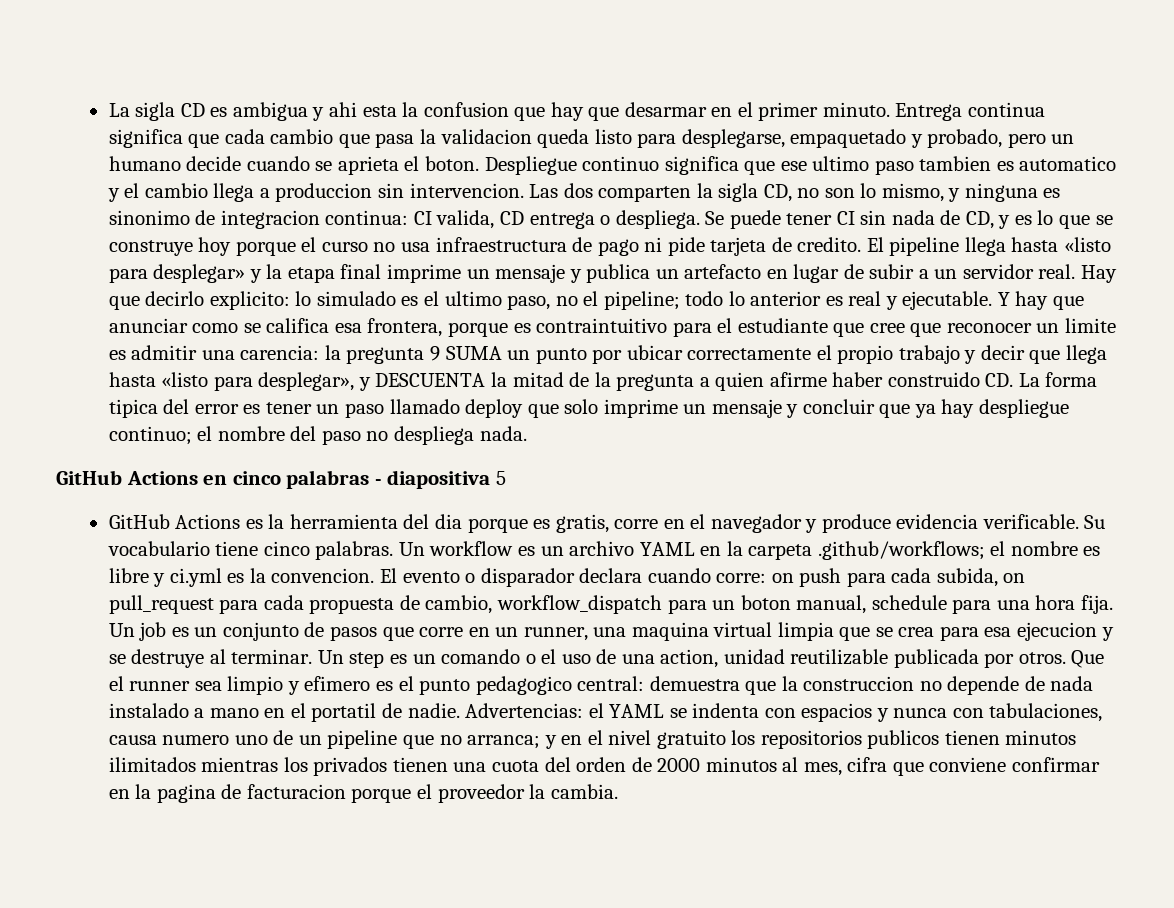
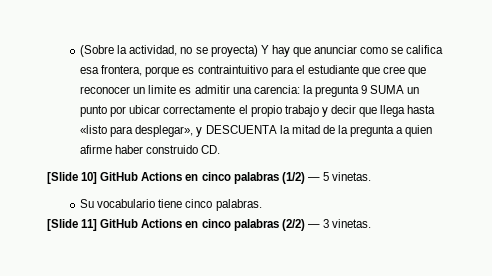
[108,102,1045,121] [108,129,1075,148] [108,156,1117,175] [107,183,1061,202] [108,210,1113,229] [108,237,1111,256] [108,264,1118,283] [108,291,993,310] La sigla CD es ambigua y ahi esta la confusion que hay que desarmar en el primer minuto. Entrega continua significa que cada cambio que pasa la validacion queda listo para desplegarse, empaquetado y probado, pero un humano decide cuando se aprieta el boton. Despliegue continuo significa que ese ultimo paso tambien es automatico y el cambio llega a produccion sin intervencion. Las dos comparten la sigla CD, no son lo mismo, y ninguna es sinonimo de integracion continua: CI valida, CD entrega o despliega. Se puede tener CI sin nada de CD, y es lo que se construye hoy porque el curso no usa infraestructura de pago ni pide tarjeta de credito. El pipeline llega hasta «listo para desplegar» y la etapa final imprime un mensaje y publica un artefacto en lugar de subir a un servidor real. Hay que decirlo explicito: lo simulado es el ultimo paso, no el pipeline; todo lo anterior es real y ejecutable. -> [80,45,258,57] (Sobre la actividad, no se proyecta)
[1018,372,1098,387] [108,399,1069,418] [108,426,527,445] [56,470,491,489] La forma tipica del error es tener un paso llamado deploy que solo imprime un mensaje y concluir que ya hay despliegue continuo; el nombre del paso no despliega nada. // GitHub Actions en cinco palabras - diapositiva -> [47,172,320,184] // [Slide 10] GitHub Actions en cinco palabras (1/2) —
[108,514,1079,533] // GitHub Actions es la herramienta del dia porque es gratis, corre en el navegador y produce evidencia verificable. -> [332,172,372,181] vinetas. //
[398,541,1101,560] [108,568,1026,587] [108,595,1113,614] [108,622,1114,641] [108,649,1105,668] [108,676,1094,695] [108,703,1103,722] [108,730,1077,749] [108,757,1100,776] [108,784,618,803] Un workflow es un archivo YAML en la carpeta .github/workflows; el nombre es libre y ci.yml es la convencion. El evento o disparador declara cuando corre: on push para cada subida, on pull_request para cada propuesta de cambio, workflow_dispatch para un boton manual, schedule para una hora fija. Un job es un conjunto de pasos que corre en un runner, una maquina virtual limpia que se crea para esa ejecucion y se destruye al terminar. Un step es un comando o el uso de una action, unidad reutilizable publicada por otros. Que el runner sea limpio y efimero es el punto pedagogico central: demuestra que la construccion no depende de nada instalado a mano en el portatil de nadie. Advertencias: el YAML se indenta con espacios y nunca con tabulaciones, causa numero uno de un pipeline que no arranca; y en el nivel gratuito los repositorios publicos tienen minutos ilimitados mientras los privados tienen una cuota del orden de 2000 minutos al mes, cifra que conviene confirmar en la pagina de facturacion porque el proveedor la cambia. -> [47,219,372,231] // [Slide 11] GitHub Actions en cinco palabras (2/2) — 3 vinetas.

